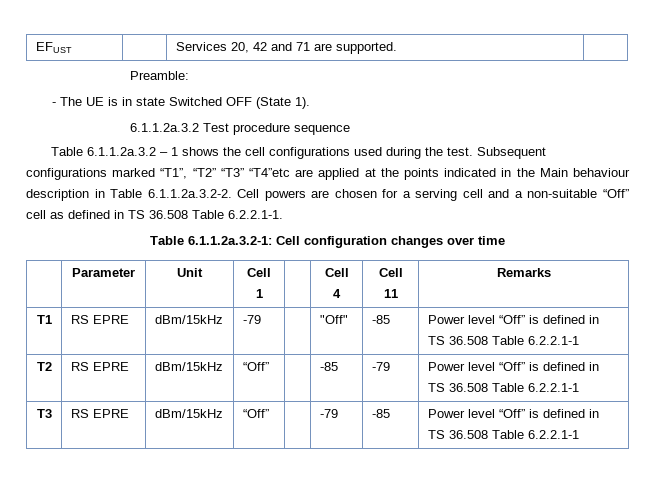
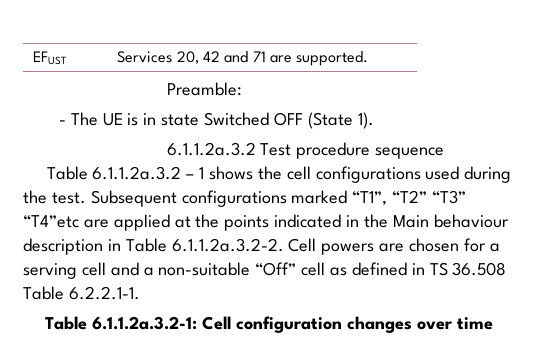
[72,268,135,277] [177,268,203,277] [247,268,271,277] [255,289,263,298] [324,268,349,277] [332,289,341,298] [378,268,403,277] [383,289,398,298] [496,268,551,277] [36,315,52,324] [70,315,129,324] [154,315,223,324] [242,315,261,324] [319,315,348,324] [371,315,390,324] [427,315,599,324] [427,336,579,345] [36,362,52,371] [70,362,129,371] [154,362,223,371] [242,362,269,371] [319,362,338,371] [371,362,390,371] [427,362,599,371] [427,383,579,392] [36,409,52,418] [70,409,129,418] [154,409,223,418] [242,409,269,418] [319,409,338,418] [371,409,390,418] [427,409,599,418] [427,430,579,439] // | Parameter | Unit | Cell 1 | | Cell 4 | Cell 11 | Remarks // T1 | RS EPRE | dBm/15kHz | -79 | | "Off" | -85 | Power level “Off” is defined in TS 36.508 Table 6.2.2.1-1 // T2 | RS EPRE | dBm/15kHz | “Off” | | -85 | -79 | Power level “Off” is defined in TS 36.508 Table 6.2.2.1-1 // T3 | RS EPRE | dBm/15kHz | “Off” | | -79 | -85 | Power level “Off” is defined in TS 36.508 Table 6.2.2.1-1 -> (493, 323) none

